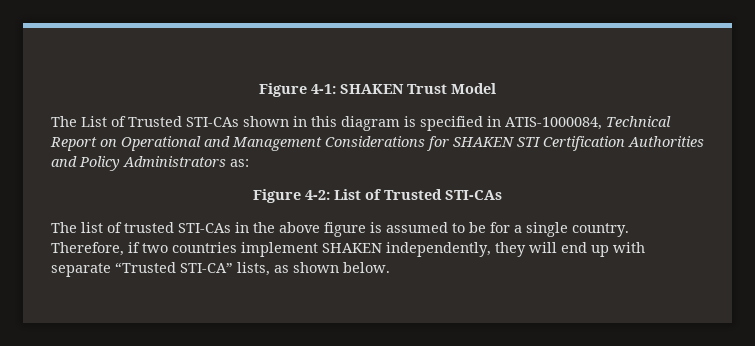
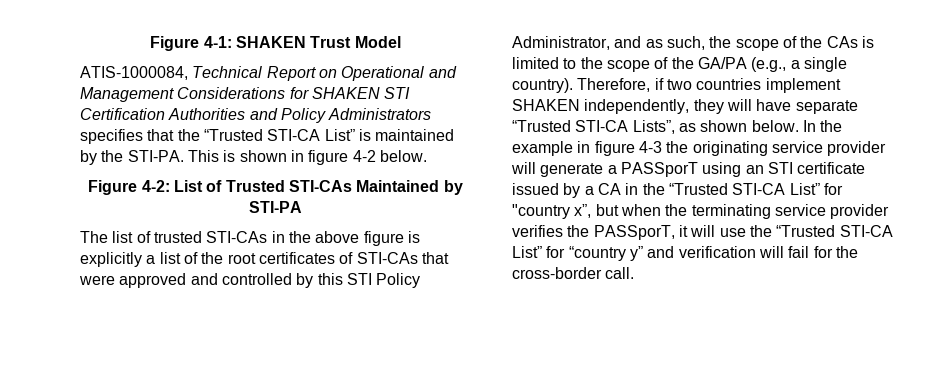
[51,116,501,131] The List of Trusted STI-CAs shown in this diagram is specified in -> (401, 42) none
[230,159,249,167] as: -> [80,129,455,144] [80,150,427,165] specifies that the “Trusted STI-CA List” is maintained by the STI-PA. This is shown in figure 4-2 below.
(502, 195) none -> [356,180,463,195] [249,201,302,213] Maintained by STI-PA
[386,222,510,233] assumed to be for -> [80,252,449,267] [79,273,421,288] [512,36,874,51] [512,57,787,72] explicitly a list of the root certificates of STI-CAs that were approved and controlled by this STI Policy Administrator, and as such, the scope of the CAs is limited to the scope of the GA/PA (e.g.,
[572,223,629,237] country. -> [512,78,573,93] country).
[561,242,645,257] [51,262,390,277] end up with separate “Trusted STI-CA” lists, as shown below. -> [756,99,858,114] [512,120,843,134] [512,141,887,156] [511,162,866,177] [512,183,843,198] [512,204,890,219] [512,225,893,240] [512,246,858,261] [512,267,635,279] have separate “Trusted STI-CA Lists”, as shown below. In the example in figure 4-3 the originating service provider will generate a PASSporT using an STI certificate issued by a CA in the “Trusted STI-CA List” for "country x”, but when the terminating service provider verifies the PASSporT, it will use the “Trusted STI-CA List” for “country y” and verification will fail for the cross-border call.

